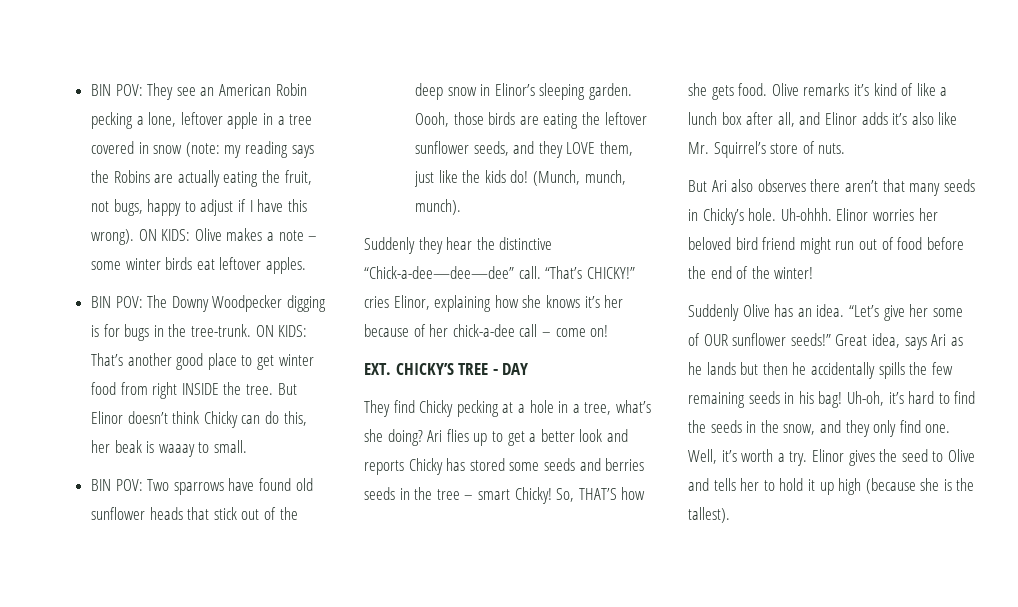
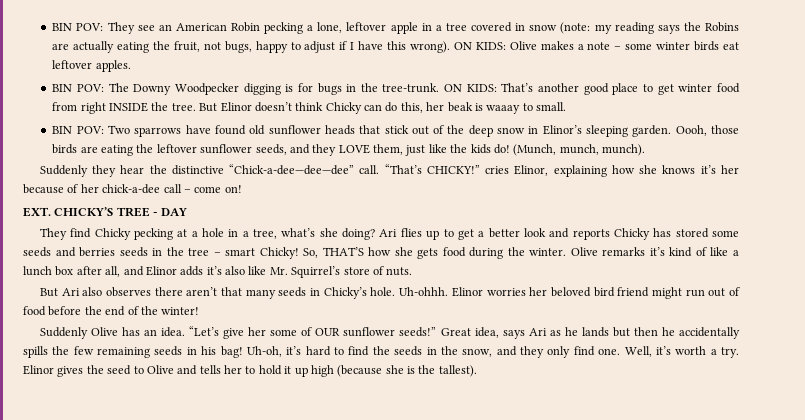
[738,83,768,96] food. -> [442,247,567,259] food during the winter.

